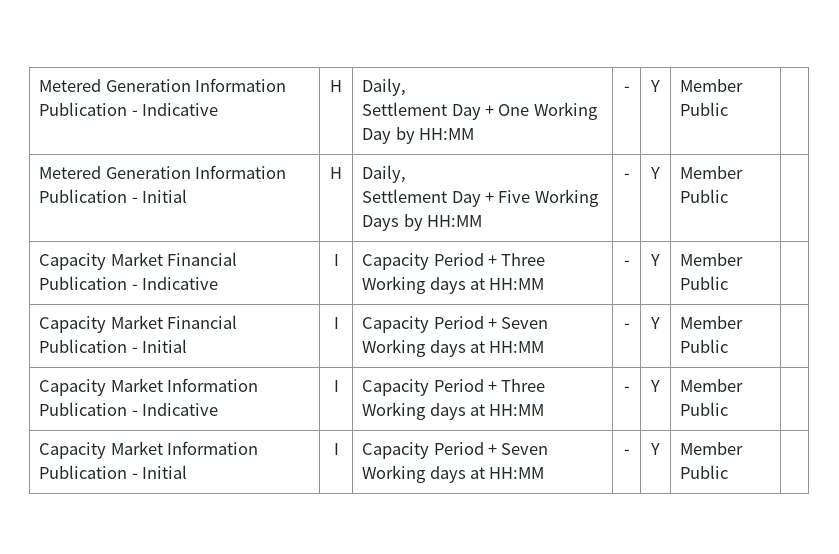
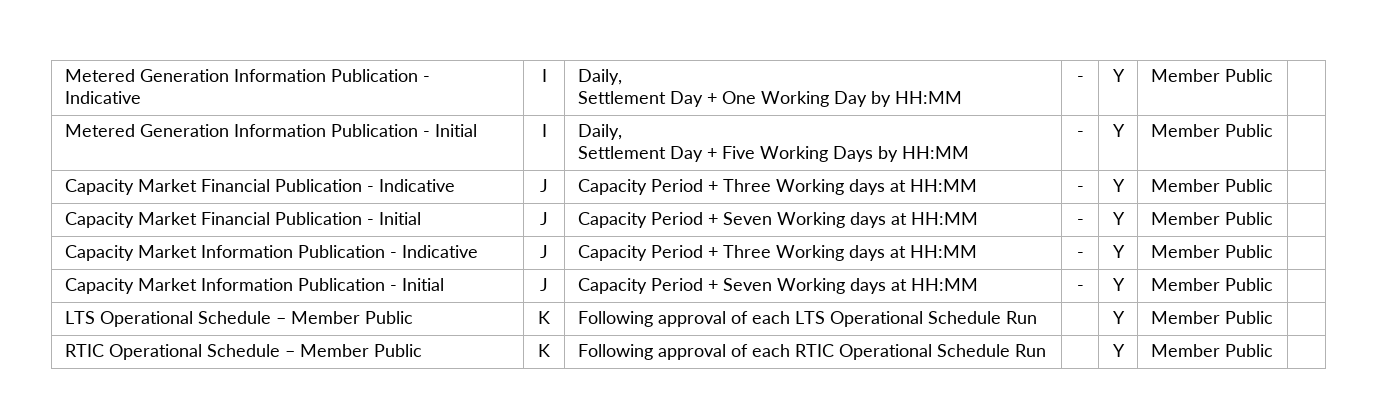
[330,80,342,92] H -> [541,69,547,82] I
[330,167,342,179] H -> [541,124,547,137] I
[333,254,339,266] I -> [540,179,548,192] J
[333,317,339,329] I -> [540,212,548,225] J
[333,380,339,392] I -> [540,245,548,258] J
[333,443,339,455] I -> [540,278,548,291] J
(729, 472) none -> [64,311,413,327] [538,311,550,324] [577,311,1037,327] [1112,311,1125,324] [1150,311,1273,324] [64,344,422,360] [538,344,550,357] [577,344,1046,360] [1112,344,1125,357] [1150,344,1273,357] // LTS Operational Schedule – Member Public | K | Following approval of each LTS Operational Schedule Run | | Y | Member Public | // RTIC Operational Schedule – Member Public | K | Following approval of each RTIC Operational Schedule Run | | Y | Member Public |

